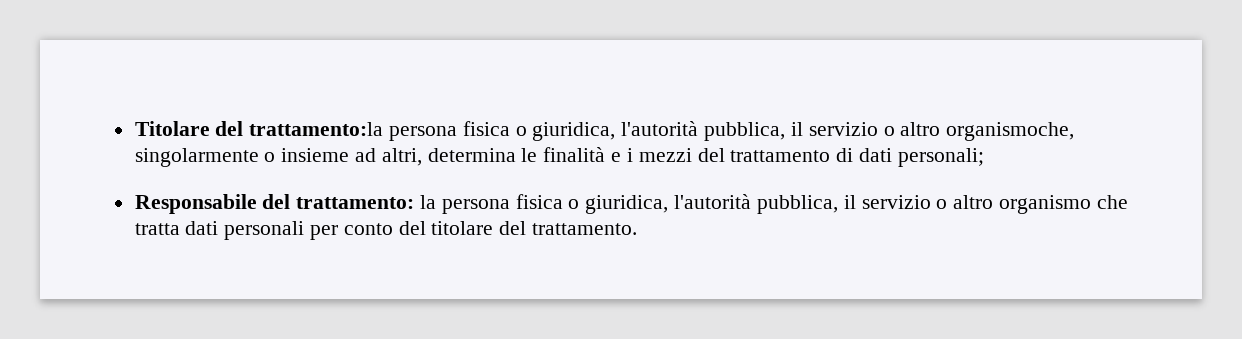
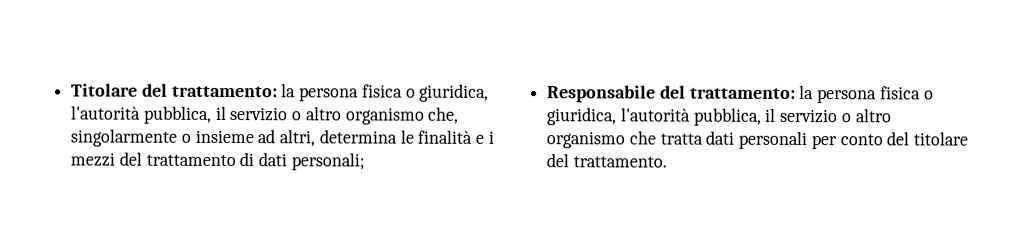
[249,122,384,136] trattamento:la -> [171,83,297,98] trattamento: la
[946,122,1075,141] organismoche, -> [344,106,460,125] organismo che,

